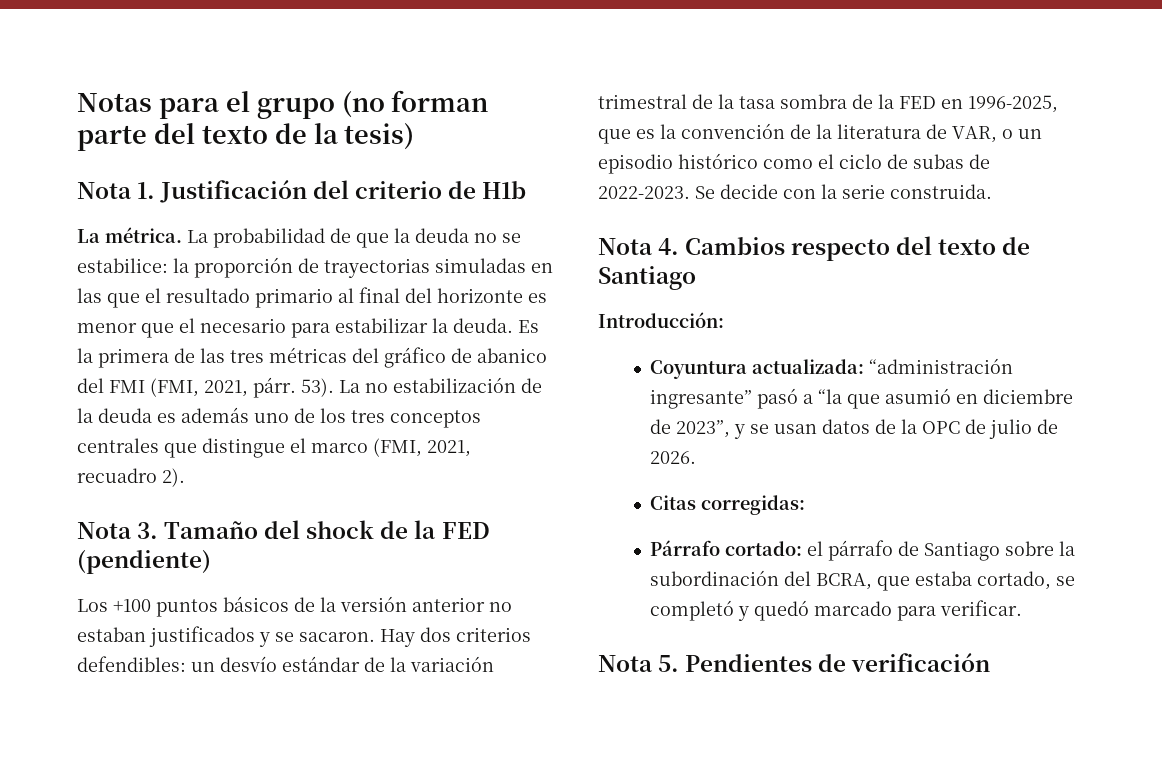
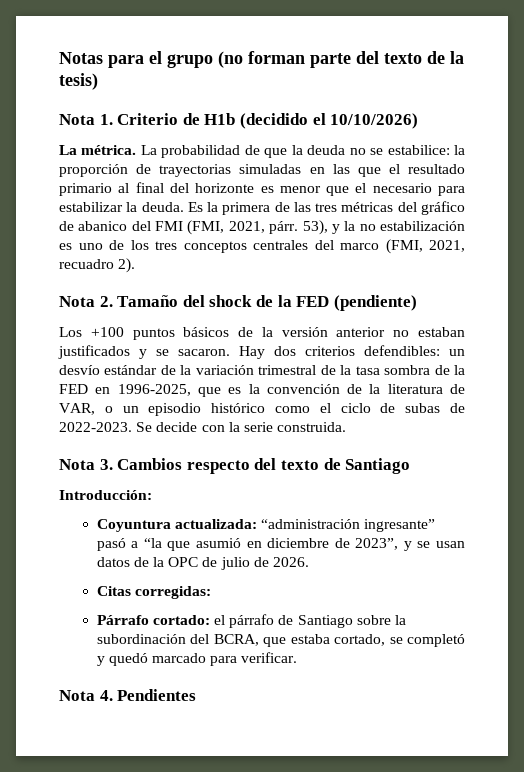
[160,180,443,203] Justificación del criterio -> [117,113,179,125] Criterio
(527, 190) none -> [239,113,419,129] (decidido el 10/10/2026)
[301,377,542,397] [77,407,249,423] 53). La no estabilización de la deuda es además -> [302,220,466,235] [59,243,72,250] 53), y la no estabilización es
[164,438,306,458] que distingue el -> [314,240,334,250] del
[137,522,159,539] 3. -> [99,296,113,307] 2.
[658,238,680,255] 4. -> [99,459,113,470] 3.
[658,653,991,672] 5. Pendientes de verificación -> [99,689,197,701] 4. Pendientes

